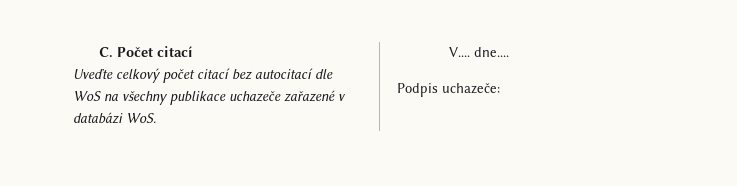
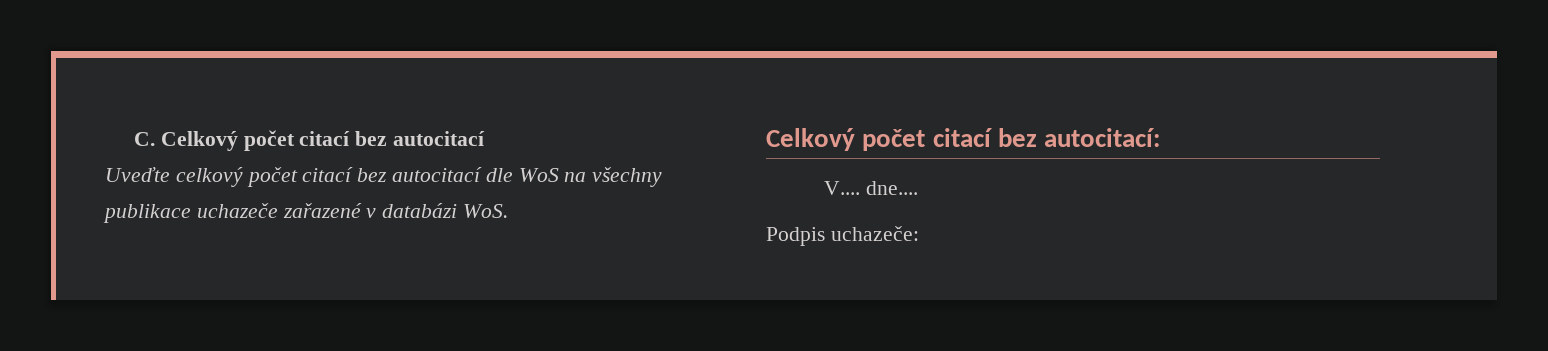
[116,46,193,57] Počet citací -> [160,130,486,151] Celkový počet citací bez autocitací
(156, 118) none -> [766,128,1161,151] // Celkový počet citací bez autocitací:

